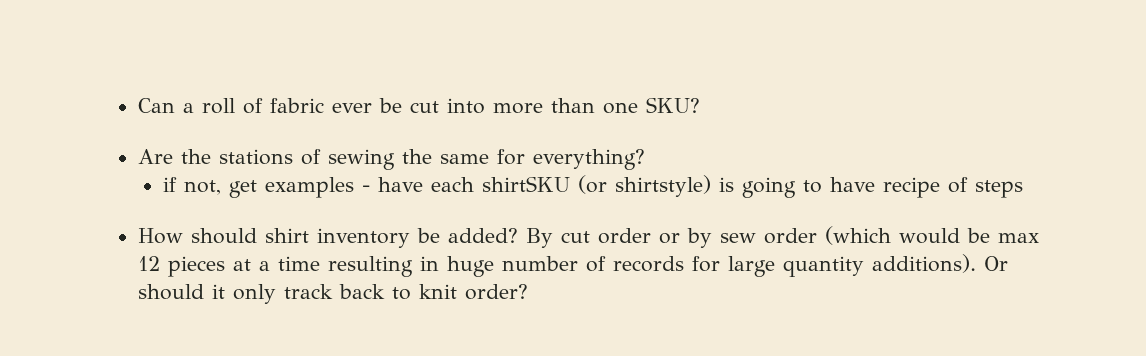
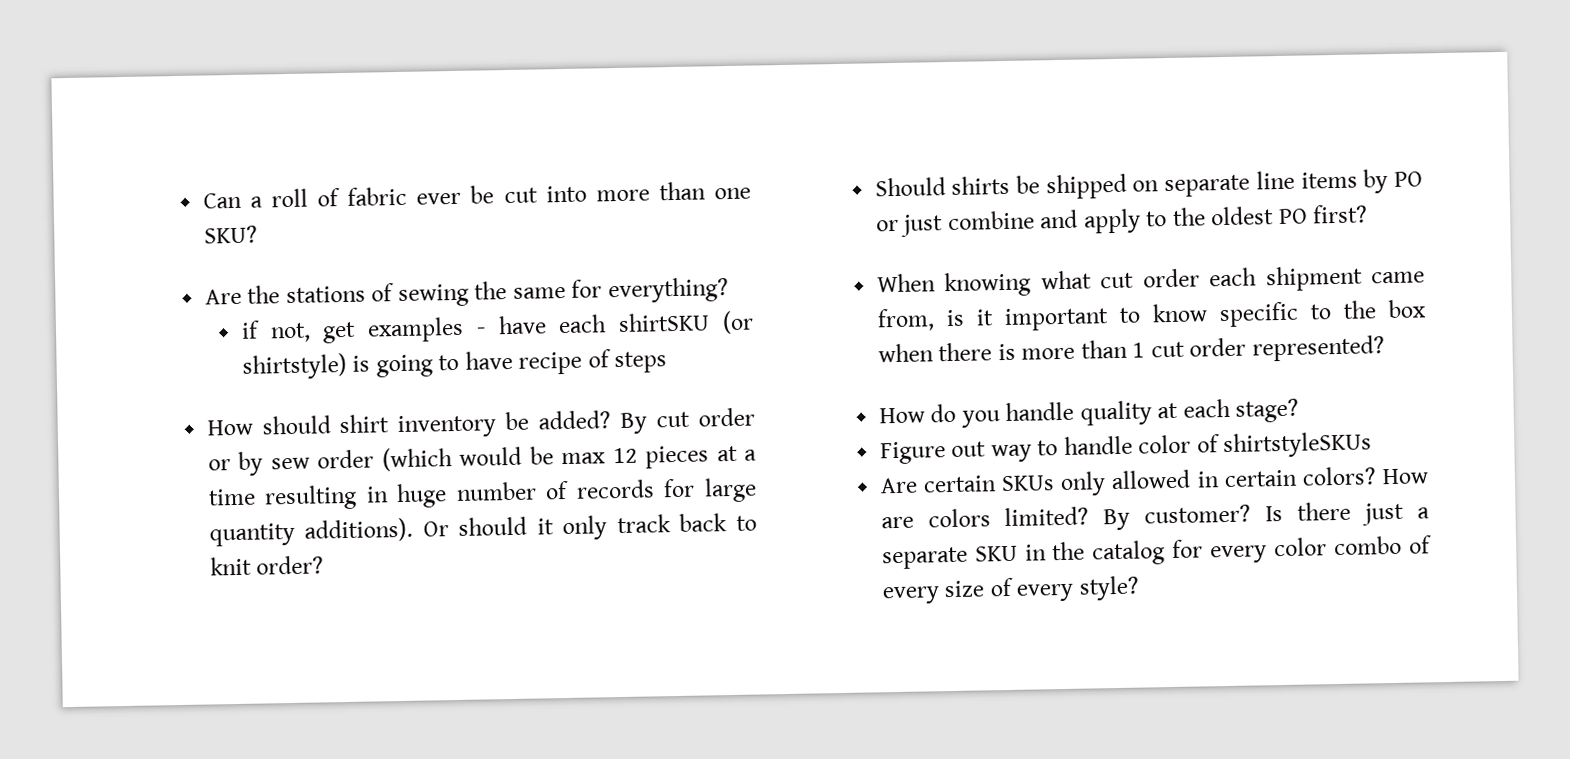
(529, 292) none -> [874,169,1423,200] [875,204,1368,237] [876,265,1425,298] [876,299,1426,332] [877,335,1385,363] [878,398,1300,428] [879,431,1373,465] [879,466,1428,497] [880,501,1430,531] [881,535,1432,570] [881,575,1140,605] // Should shirts be shipped on separate line items by PO or just combine and apply to the oldest PO first? // When knowing what cut order each shipment came from, is it important to know specific to the box when there is more than 1 cut order represented? // How do you handle quality at each stage? // Figure out way to handle color of shirtstyleSKUs // Are certain SKUs only allowed in certain colors? How are colors limited? By customer? Is there just a separate SKU in the catalog for every color combo of every size of every style?

